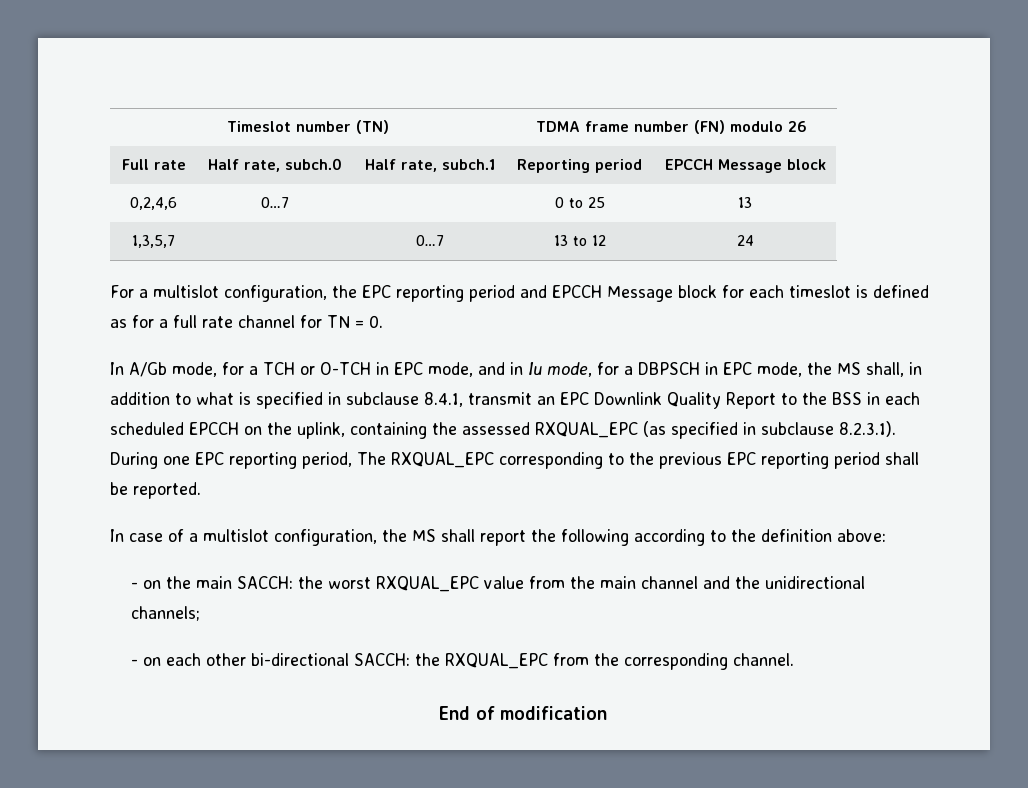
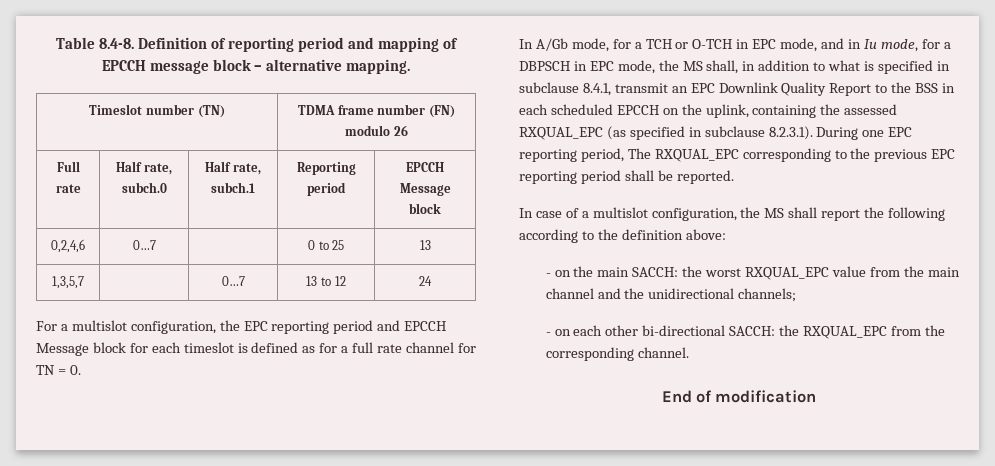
(227, 126) none -> [56,37,458,52] [101,59,411,74] Table 8.4-8. Definition of reporting period and mapping of EPCCH message block – alternative mapping. //

